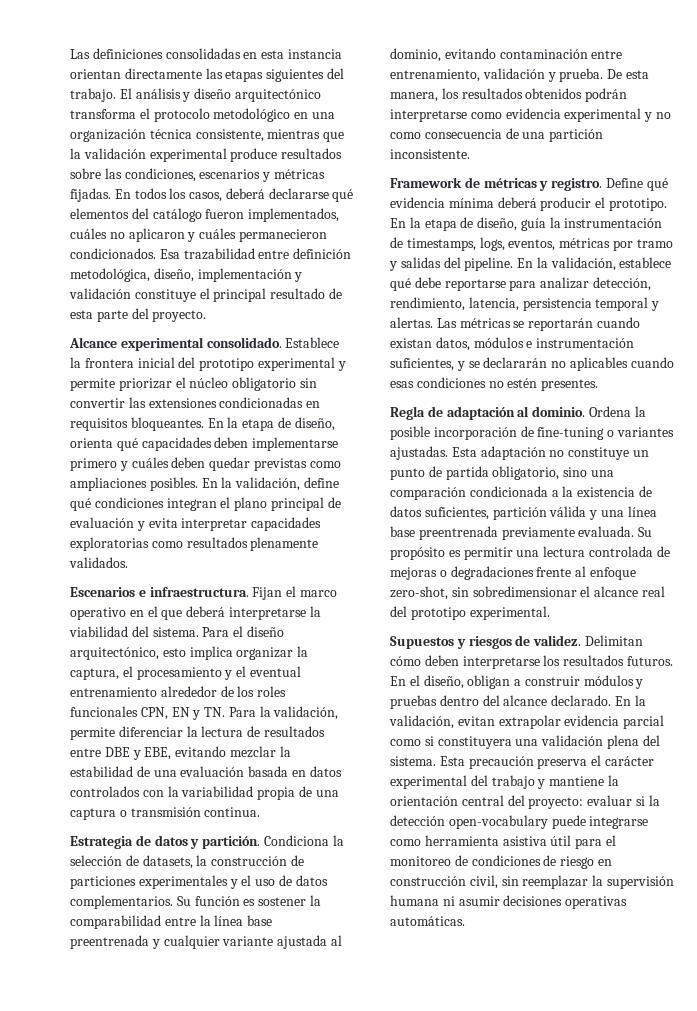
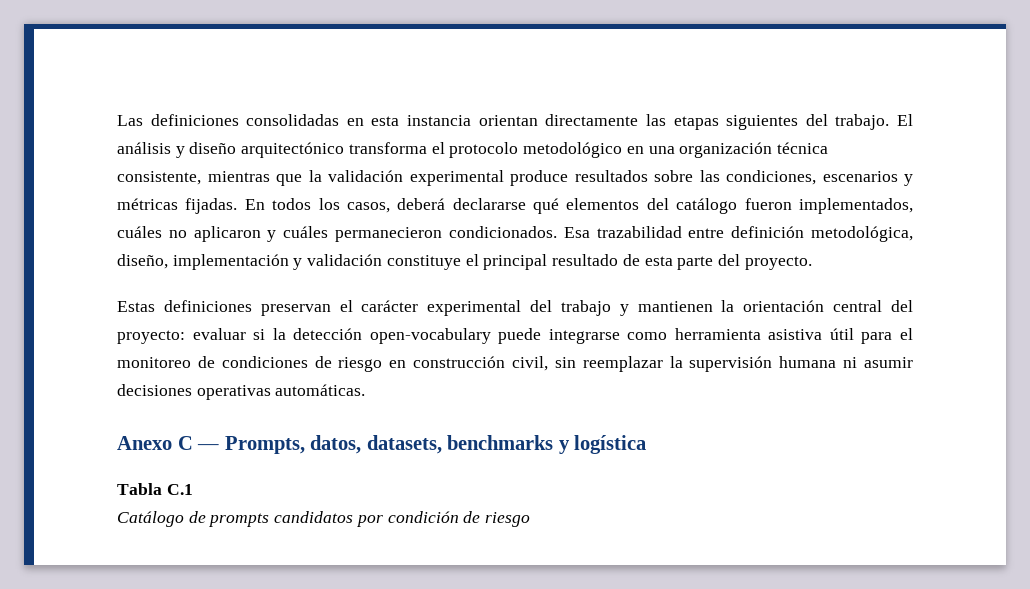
[69,337,340,351] [70,357,346,371] [70,377,317,391] [70,397,321,408] [70,417,335,431] [70,437,339,451] [70,457,341,471] [70,477,339,491] [70,497,341,511] [70,517,322,531] [70,537,319,551] [69,557,128,568] [70,586,337,600] [70,606,321,620] [69,626,284,637] [70,646,309,660] [70,666,301,680] [70,686,287,697] [70,706,339,720] [70,726,325,740] [70,746,291,760] [70,766,342,777] [70,786,339,800] [70,807,261,820] [70,835,344,849] [70,855,304,869] [70,875,328,889] [70,895,321,909] [70,915,273,929] [70,935,342,949] [390,48,623,62] [390,68,649,82] [390,88,628,102] [390,108,671,122] [390,128,604,142] [390,149,470,159] [390,177,668,191] [390,197,667,211] [390,217,663,231] [390,237,673,251] [389,257,672,271] [390,277,651,291] [390,297,660,311] [390,317,640,331] [390,337,635,351] [390,357,674,371] [390,377,599,391] [390,406,646,420] [390,426,674,440] [390,446,649,460] [390,466,614,480] [390,486,652,500] [390,506,657,520] [390,526,653,540] [390,546,670,560] [390,566,636,580] [390,586,665,600] [390,606,550,620] [390,635,643,649] [390,655,673,669] [390,675,644,689] [390,695,646,709] [389,715,665,729] [390,735,660,749] [390,756,588,769] Alcance experimental consolidado. Establece la frontera inicial del prototipo experimental y permite priorizar el núcleo obligatorio sin convertir las extensiones condicionadas en requisitos bloqueantes. En la etapa de diseño, orienta qué capacidades deben implementarse primero y cuáles deben quedar previstas como ampliaciones posibles. En la validación, define qué condiciones integran el plano principal de evaluación y evita interpretar capacidades exploratorias como resultados plenamente validados. // Escenarios e infraestructura. Fijan el marco operativo en el que deberá interpretarse la viabilidad del sistema. Para el diseño arquitectónico, esto implica organizar la captura, el procesamiento y el eventual entrenamiento alrededor de los roles funcionales CPN, EN y TN. Para la validación, permite diferenciar la lectura de resultados entre DBE y EBE, evitando mezclar la estabilidad de una evaluación basada en datos controlados con la variabilidad propia de una captura o transmisión continua. // Estrategia de datos y partición. Condiciona la selección de datasets, la construcción de particiones experimentales y el uso de datos complementarios. Su función es sostener la comparabilidad entre la línea base preentrenada y cualquier variante ajustada al dominio, evitando contaminación entre entrenamiento, validación y prueba. De esta manera, los resultados obtenidos podrán interpretarse como evidencia experimental y no como consecuencia de una partición inconsistente. // Framework de métricas y registro. Define qué evidencia mínima deberá producir el prototipo. En la etapa de diseño, guía la instrumentación de timestamps, logs, eventos, métricas por tramo y salidas del pipeline. En la validación, establece qué debe reportarse para analizar detección, rendimiento, latencia, persistencia temporal y alertas. Las métricas se reportarán cuando existan datos, módulos e instrumentación suficientes, y se declararán no aplicables cuando esas condiciones no estén presentes. // Regla de adaptación al dominio. Ordena la posible incorporación de fine-tuning o variantes ajustadas. Esta adaptación no constituye un punto de partida obligatorio, sino una comparación condicionada a la existencia de datos suficientes, partición válida y una línea base preentrenada previamente evaluada. Su propósito es permitir una lectura controlada de mejoras o degradaciones frente al enfoque zero-shot, sin sobredimensionar el alcance real del prototipo experimental. // Supuestos y riesgos de validez. Delimitan cómo deben interpretarse los resultados futuros. En el diseño, obligan a construir módulos y pruebas dentro del alcance declarado. En la validación, evitan extrapolar evidencia parcial como si constituyera una validación plena del sistema. Esta precaución preserva -> [117,300,331,316] Estas definiciones preservan
[549,776,605,786] mantiene -> [637,301,713,312] mantienen
(465, 921) none -> [117,435,647,454] [117,483,193,495] [117,511,531,527] // Anexo C — Prompts, datos, datasets, benchmarks y logística // Tabla C.1 // Catálogo de prompts candidatos por condición de riesgo

